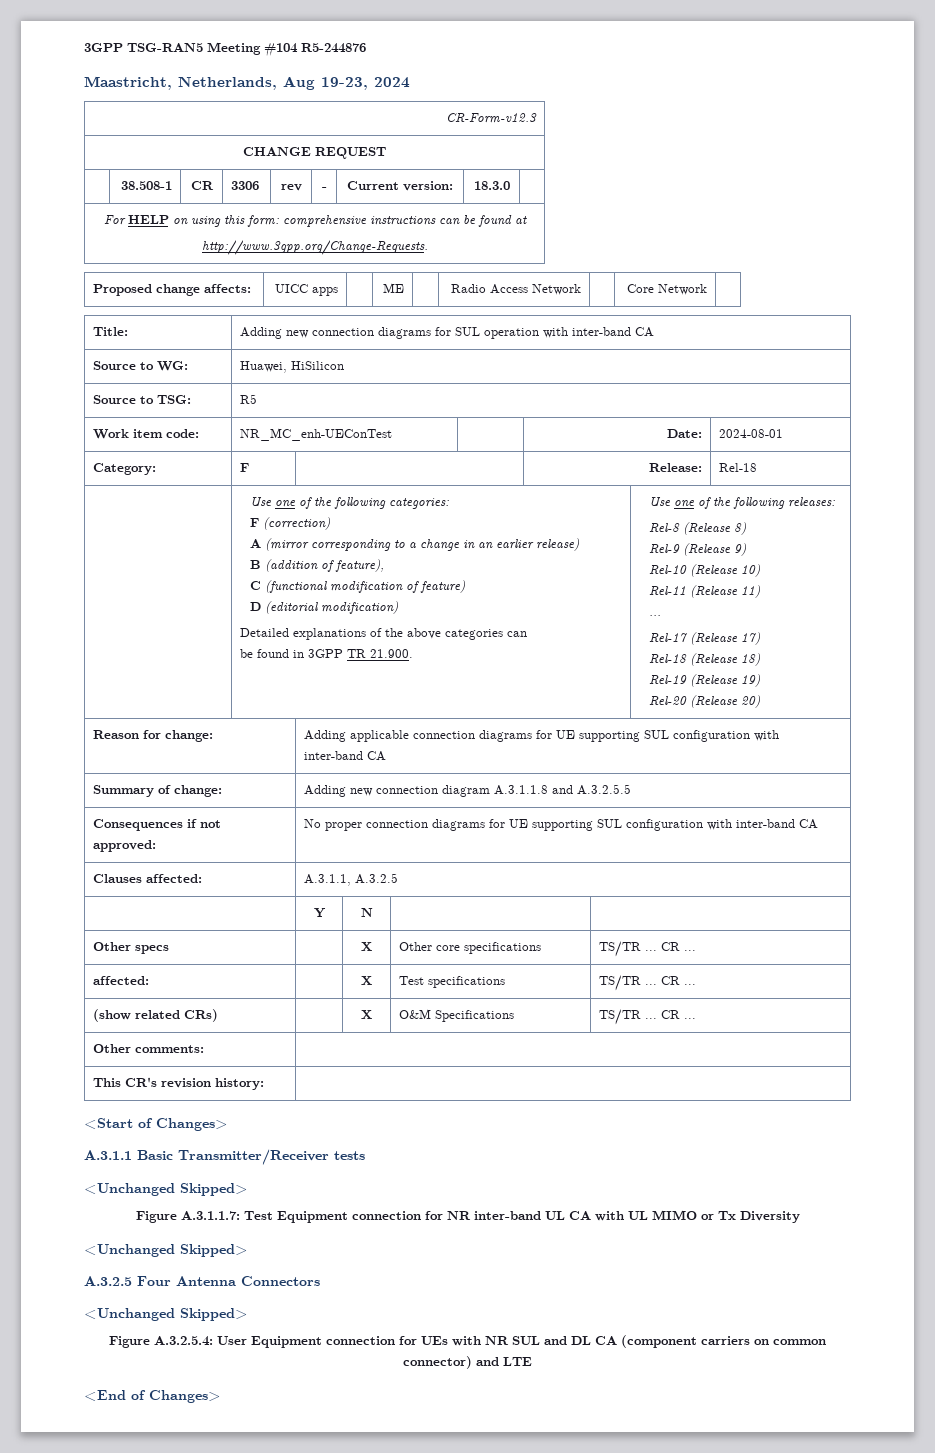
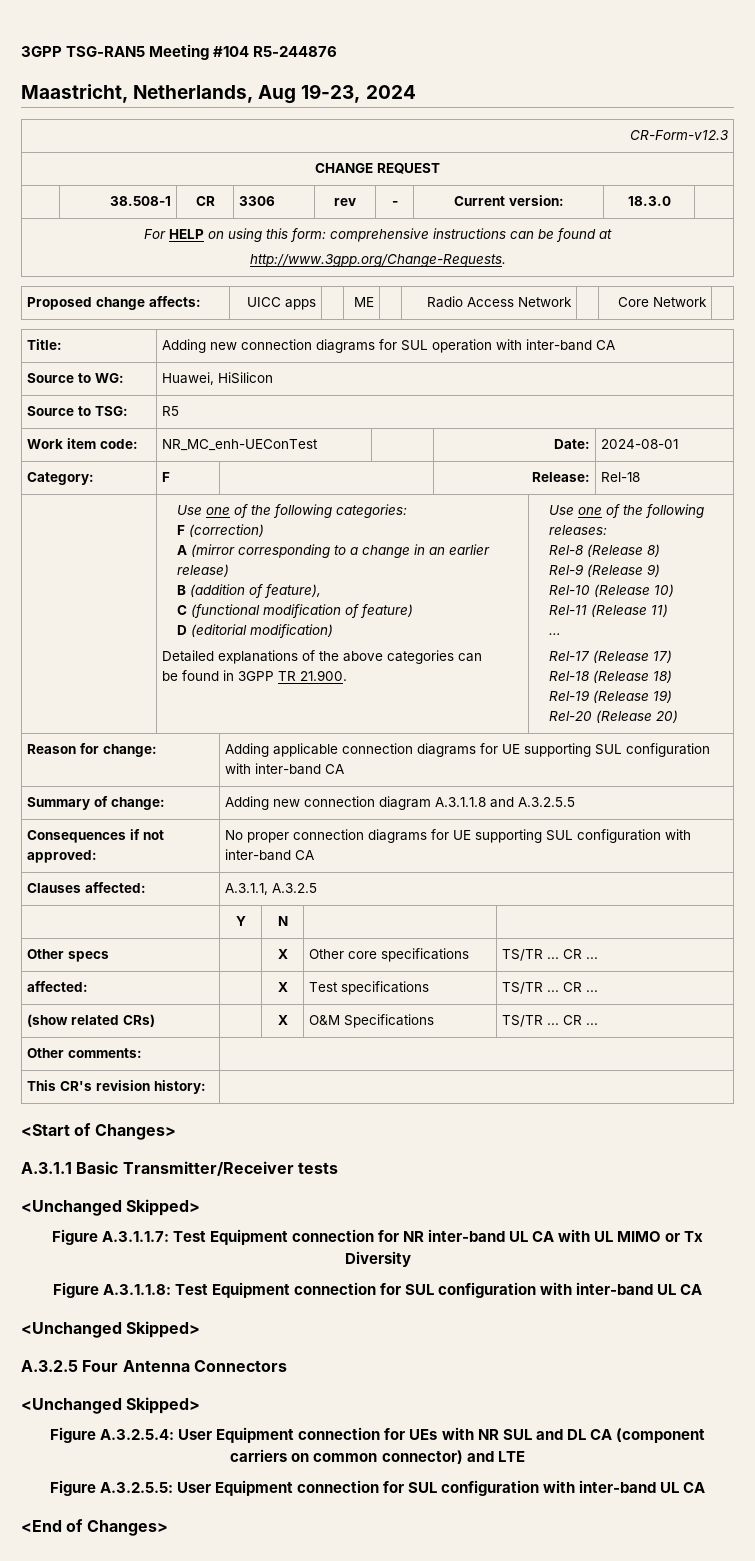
(800, 1217) none -> [52,1282,703,1298] // Figure A.3.1.1.8: Test Equipment connection for SUL configuration with inter-band UL CA
(532, 1361) none -> [49,1480,706,1496] // Figure A.3.2.5.5: User Equipment connection for SUL configuration with inter-band UL CA

